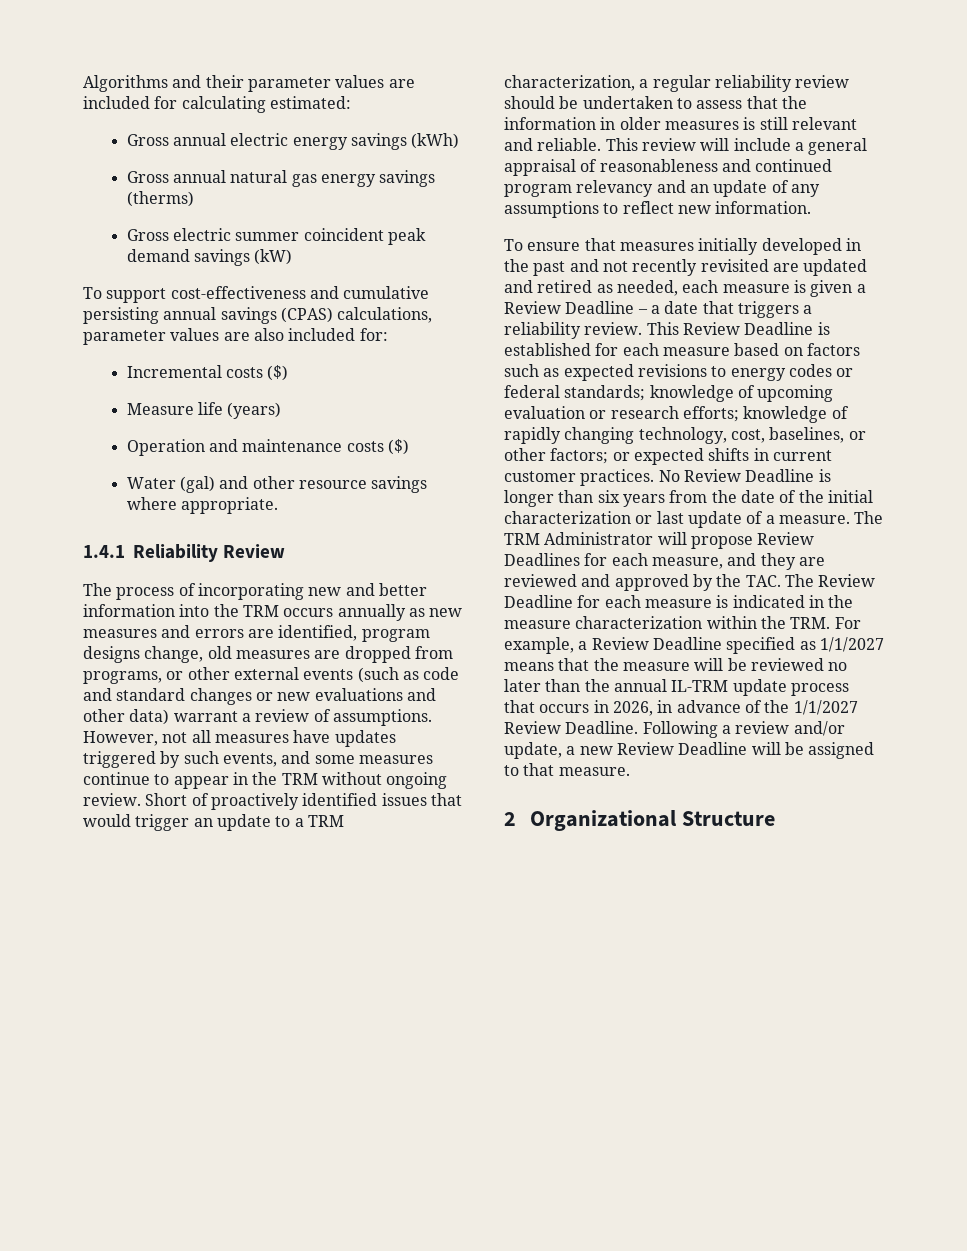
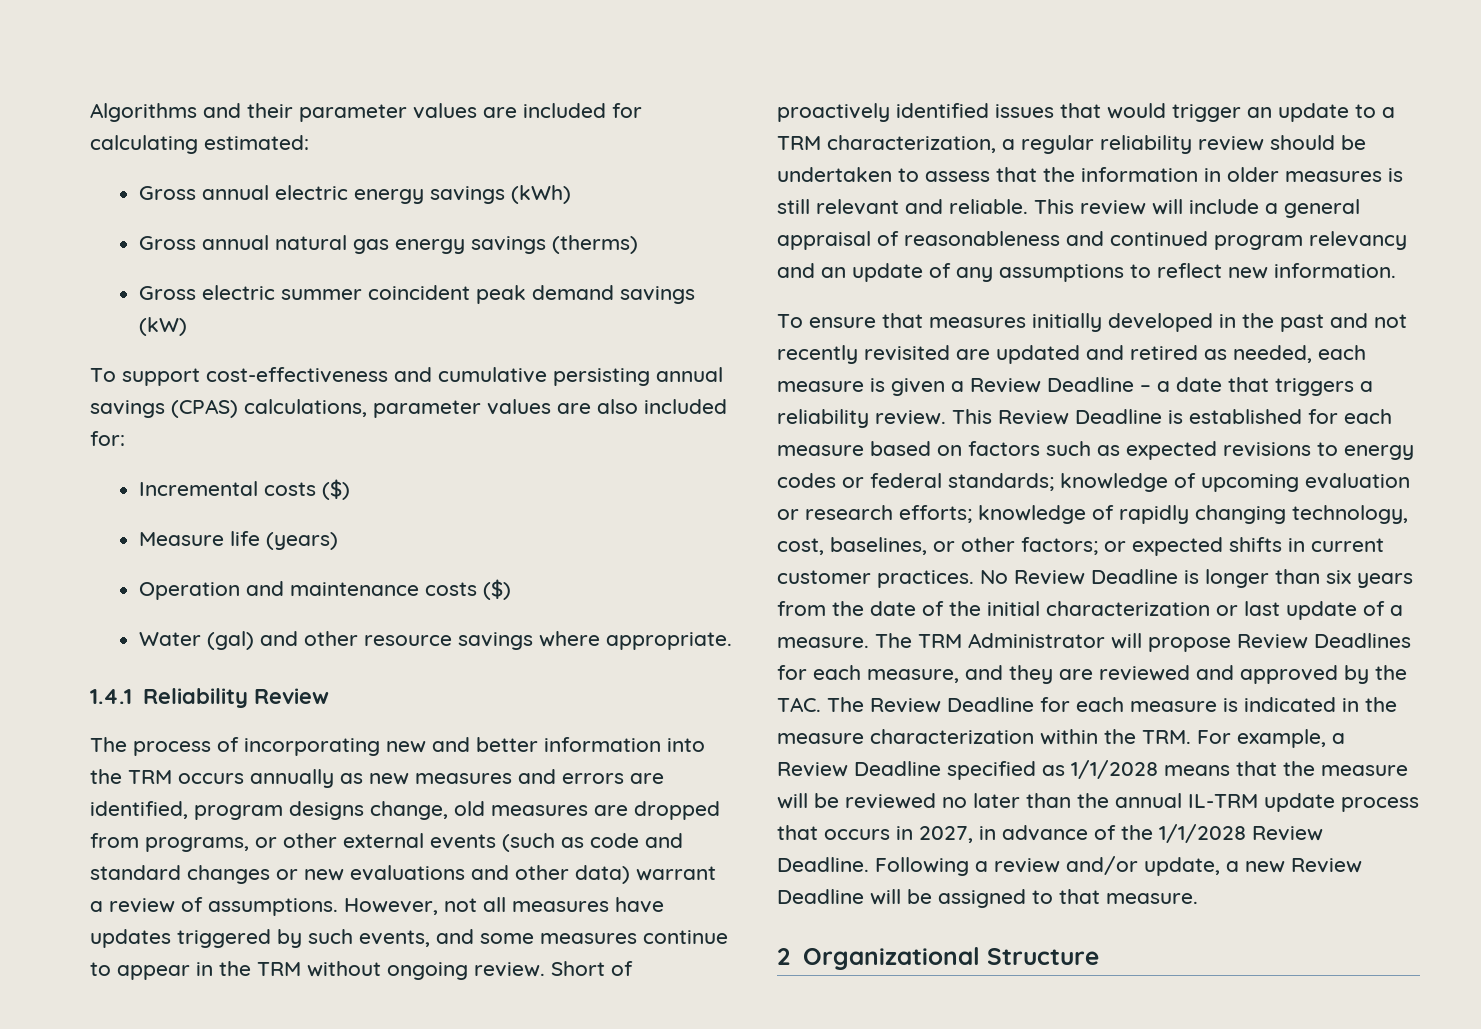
[819,637,884,652] 1/1/2027 -> [1071,760,1158,779] 1/1/2028
[612,701,653,716] 2026, -> [919,826,973,843] 2027,
[793,700,858,715] 1/1/2027 -> [1159,824,1246,843] 1/1/2028

